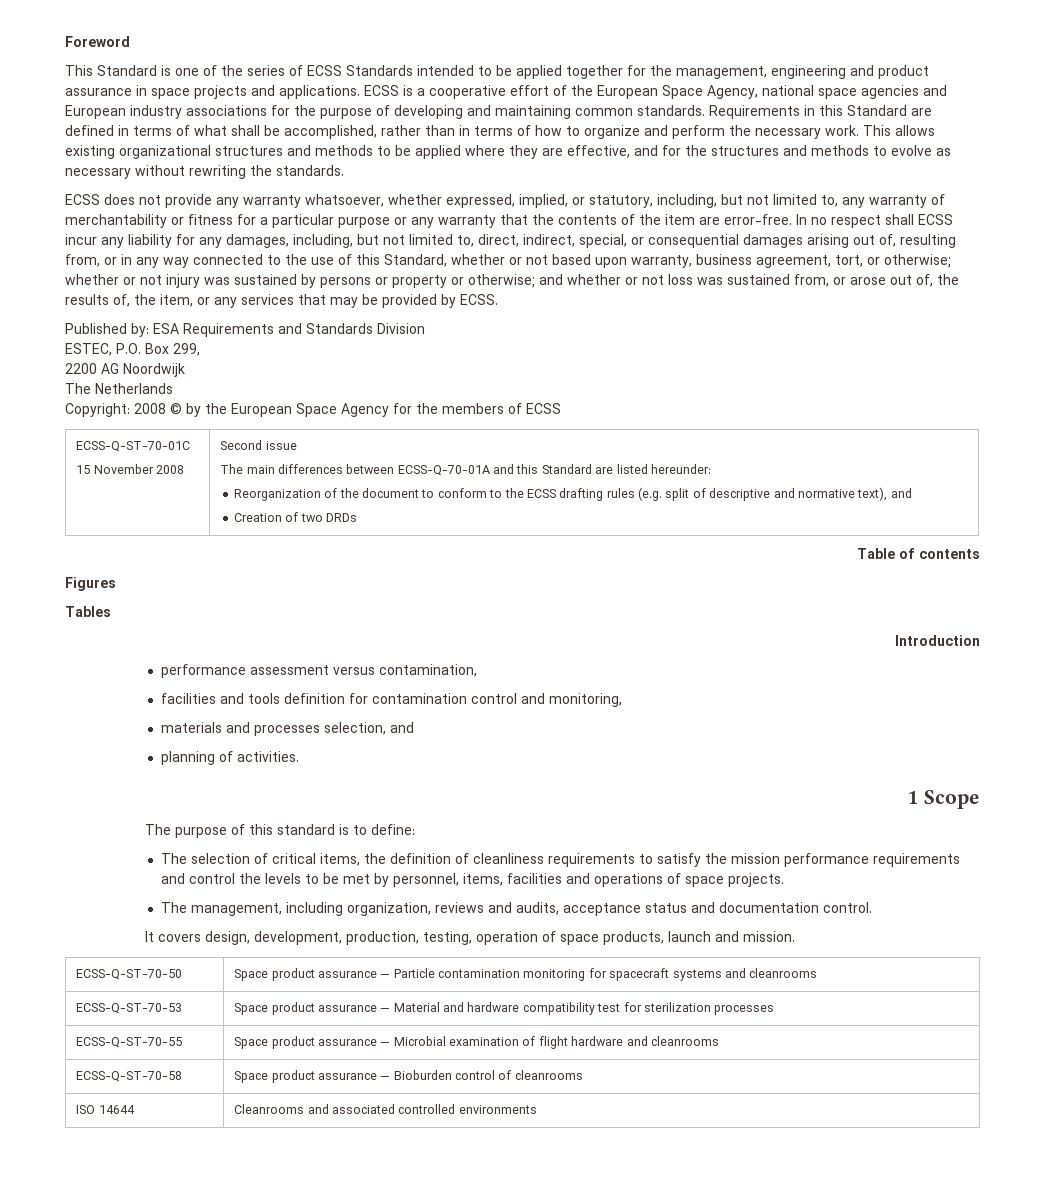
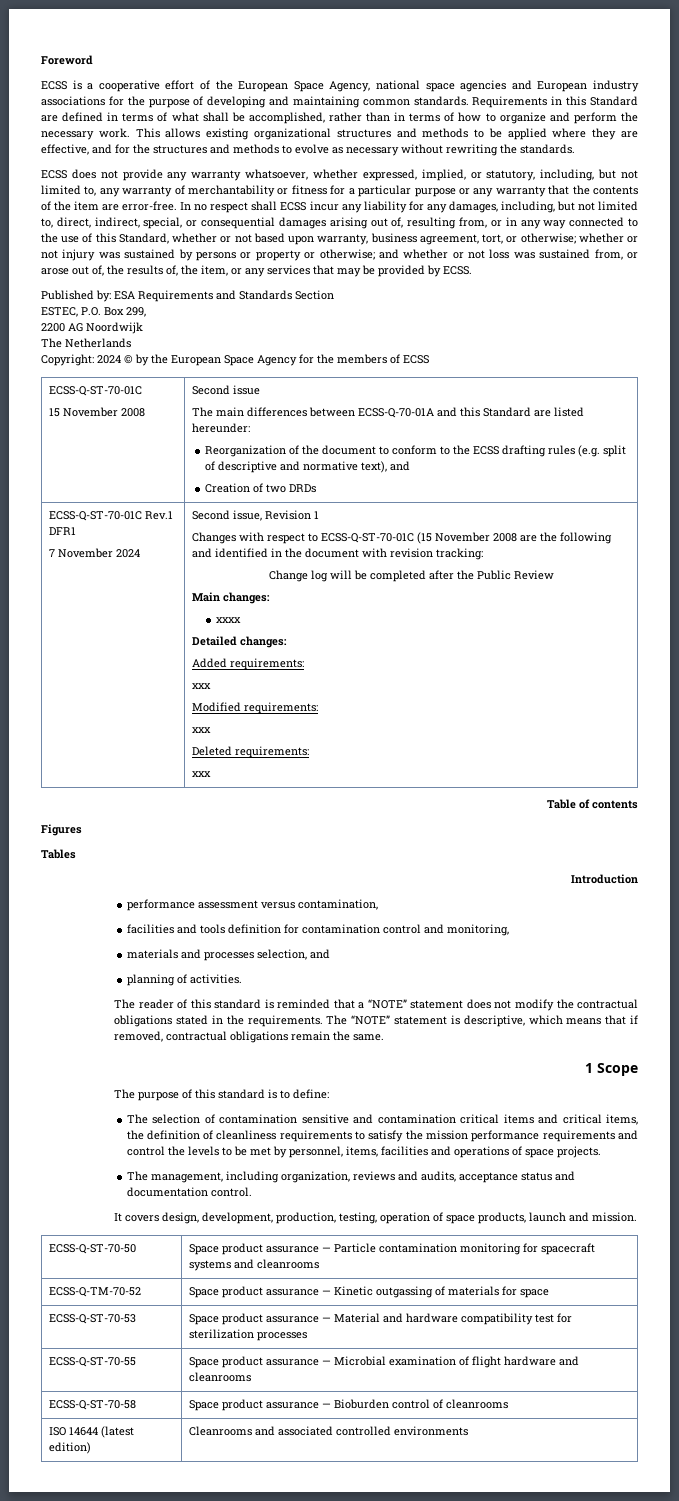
[65,65,929,79] [65,85,360,99] This Standard is one of the series of ECSS Standards intended to be applied together for the management, engineering and product assurance in space projects and applications. -> (93, 60) none
[377,323,425,334] Division -> [295,290,334,300] Section
[134,403,166,414] 2008 -> [97,355,121,364] 2024
(358, 517) none -> [49,511,174,521] [49,527,77,535] [49,548,141,558] [192,510,320,521] [192,532,613,544] [192,548,484,560] [268,570,554,582] [192,592,271,604] [215,617,241,623] [192,636,288,648] [192,658,305,670] [192,683,212,689] [192,702,319,714] [192,727,212,733] [192,746,310,758] [192,771,212,777] // ECSS-Q-ST-70-01C Rev.1 DFR1 // 7 November 2024 | Second issue, Revision 1 // Changes with respect to ECSS-Q-ST-70-01C (15 November 2008 are the following and identified in the document with revision tracking: // Change log will be completed after the Public Review // Main changes: // xxxx // Detailed changes: // Added requirements: // xxx // Modified requirements: // xxx // Deleted requirements: // xxx
(299, 756) none -> [114,999,639,1011] [114,1015,639,1027] [114,1031,385,1043] // The reader of this standard is reminded that a “NOTE” statement does not modify the contractual obligations stated in the requirements. The “NOTE” statement is descriptive, which means that if removed, contractual obligations remain the same.
(268, 858) none -> [219,1114,559,1124] contamination sensitive and contamination critical items and
(818, 973) none -> [49,1287,142,1297] [189,1286,550,1298] // ECSS-Q-TM-70-52 | Space product assurance — Kinetic outgassing of materials for space
(135, 1109) none -> [101,1426,135,1438] [49,1442,92,1454] (latest edition)

